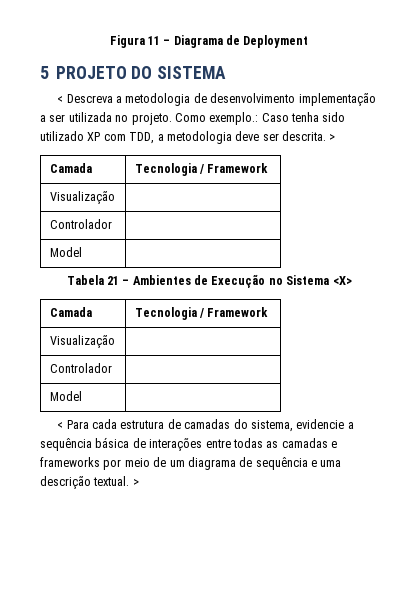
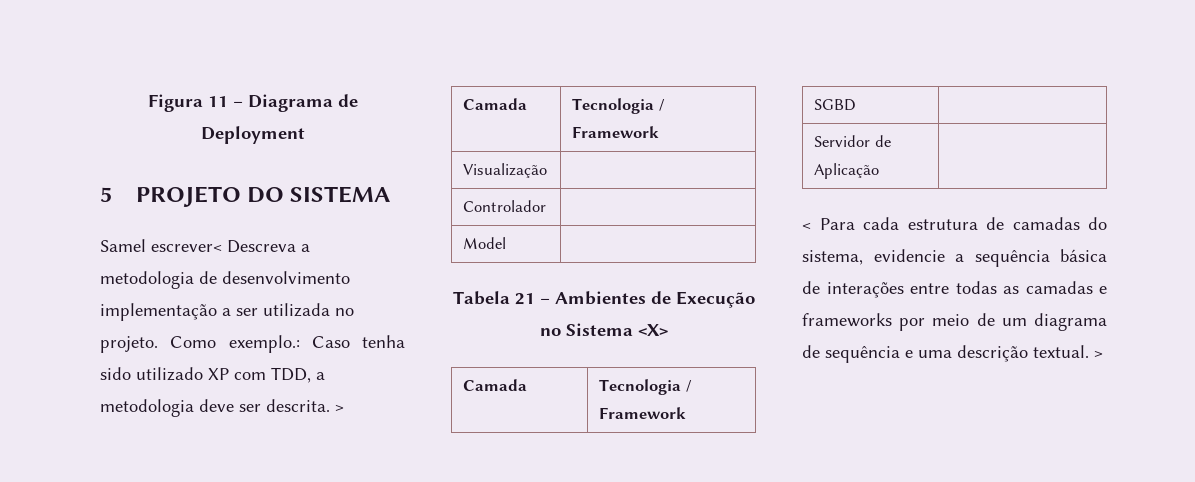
[57,96,64,103] < -> [100,239,222,252] Samel escrever<
[49,335,115,348] [49,363,112,373] [49,391,82,401] Visualização | // Controlador | // Model -> [814,99,857,111] [814,135,891,147] [814,163,880,179] SGBD | // Servidor de Aplicação

